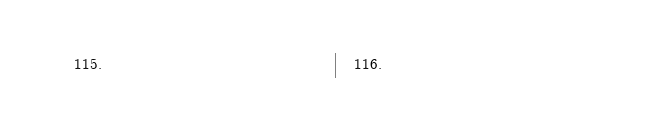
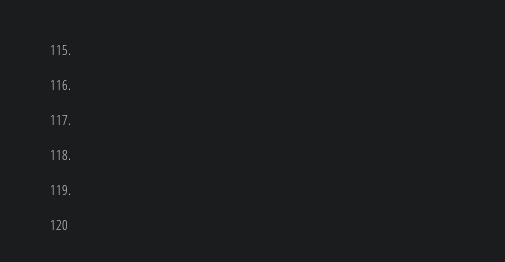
(382, 64) none -> [50,115,71,125] [50,150,71,160] [50,185,71,195] [50,220,68,230] // 117. // 118. // 119. // 120

